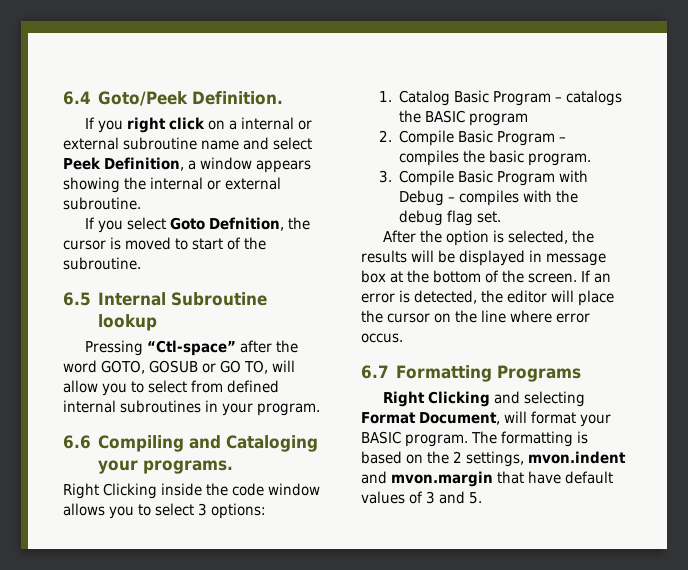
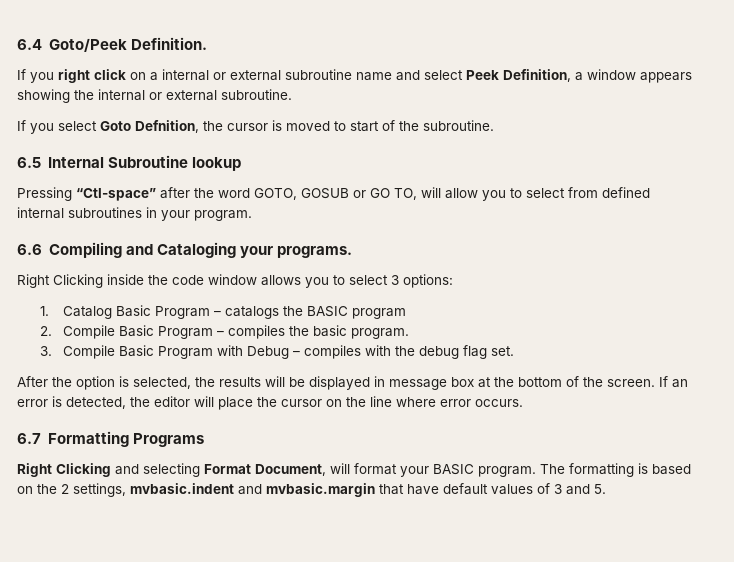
[361,333,403,343] occus. -> [475,399,523,407] occurs.
[528,451,626,464] [361,471,493,487] mvon.indent and mvon.margin -> [130,483,375,497] mvbasic.indent and mvbasic.margin

